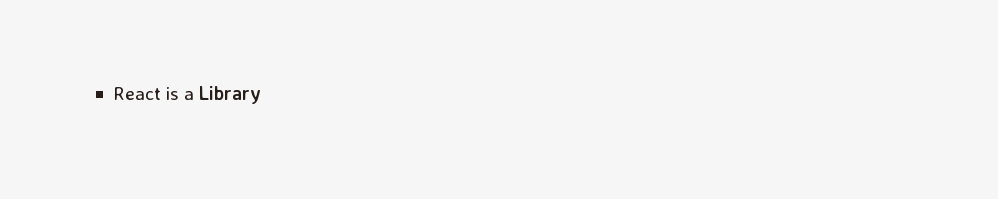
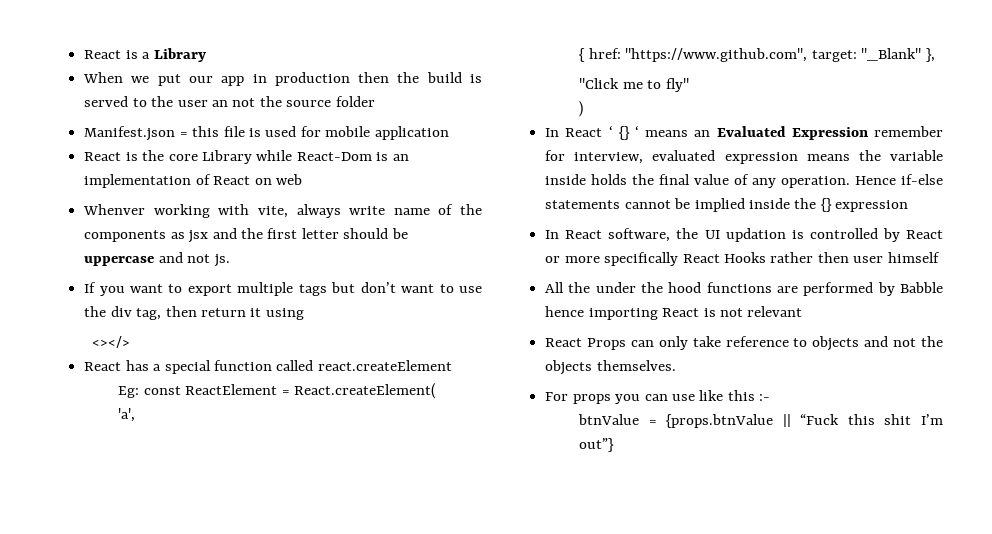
(262, 95) none -> [83,72,483,86] [84,96,375,107] [84,126,449,141] [84,150,409,164] [84,174,302,188] [83,204,482,218] [84,228,408,243] [84,252,230,267] [84,282,482,296] [84,306,304,320] [92,336,131,348] [84,360,452,374] [118,383,437,399] [118,408,136,422] [579,48,935,62] [579,78,689,92] [579,101,584,117] [545,126,943,140] [545,150,943,164] [545,174,944,188] [545,198,909,212] [545,228,943,242] [545,252,940,266] [545,282,943,296] [545,306,803,320] [545,336,943,351] [545,360,676,375] [545,390,771,404] [578,414,943,428] [579,438,615,452] // When we put our app in production then the build is served to the user an not the source folder // Manifest.json = this file is used for mobile application // React is the core Library while React-Dom is an implementation of React on web // Whenver working with vite, always write name of the components as jsx and the first letter should be uppercase and not js. // If you want to export multiple tags but don’t want to use the div tag, then return it using // <></> // React has a special function called react.createElement // Eg: const ReactElement = React.createElement( // 'a', // { href: "https://www.github.com", target: "_Blank" }, // "Click me to fly" // ) // In React ‘ {} ‘ means an Evaluated Expression remember for interview, evaluated expression means the variable inside holds the final value of any operation. Hence if-else statements cannot be implied inside the {} expression // In React software, the UI updation is controlled by React or more specifically React Hooks rather then user himself // All the under the hood functions are performed by Babble hence importing React is not relevant // React Props can only take reference to objects and not the objects themselves. // For props you can use like this :- // btnValue = {props.btnValue || “Fuck this shit I’m out”}

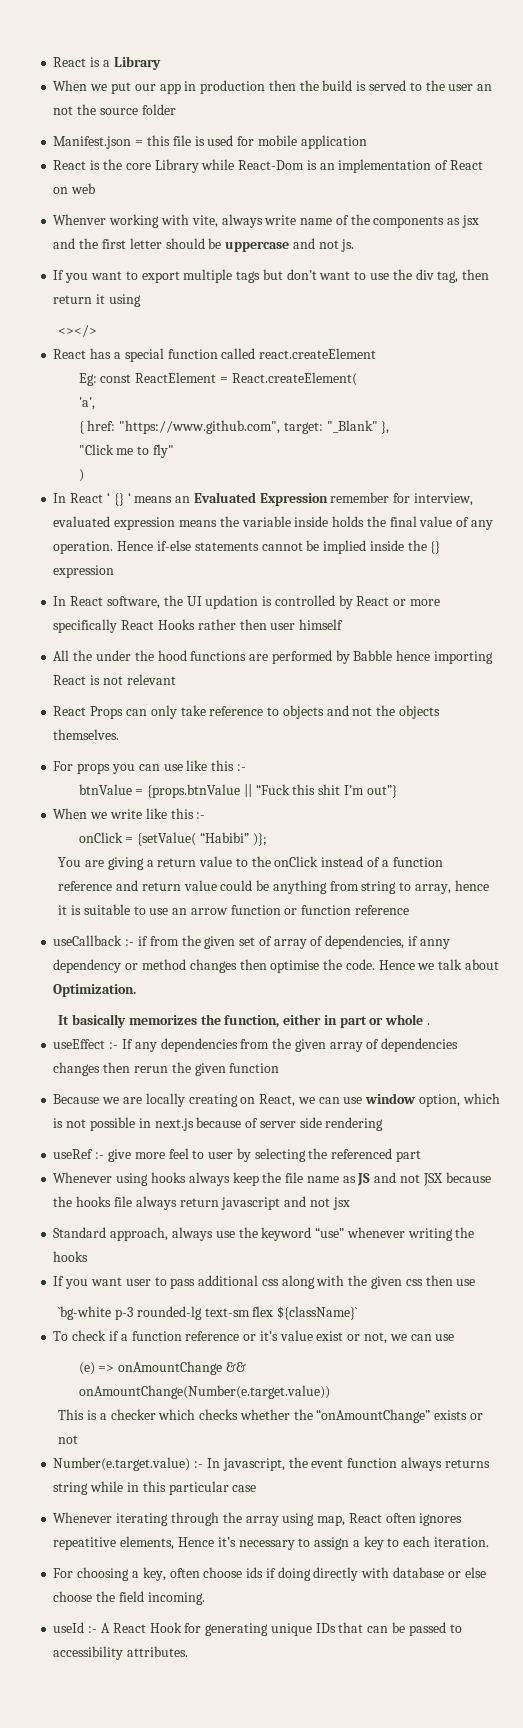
(615, 445) none -> [53,808,206,819] [78,832,267,846] [58,856,443,870] [58,880,489,894] [58,904,410,915] [53,935,450,949] [53,959,499,973] [53,984,137,997] [58,1014,431,1028] [53,1038,459,1052] [53,1062,280,1076] [53,1093,500,1107] [53,1117,384,1131] [53,1148,421,1162] [53,1172,491,1186] [53,1196,350,1210] [53,1227,475,1241] [53,1251,89,1262] [53,1275,476,1289] [58,1306,359,1320] [53,1330,455,1344] [78,1361,246,1375] [78,1385,330,1399] [58,1409,484,1423] [58,1435,79,1444] [53,1457,490,1471] [53,1481,257,1495] [53,1512,463,1526] [53,1536,489,1550] [53,1567,486,1581] [53,1591,205,1605] [53,1622,462,1636] [53,1646,189,1660] // When we write like this :- // onClick = {setValue( “Habibi” )}; // You are giving a return value to the onClick instead of a function reference and return value could be anything from string to array, hence it is suitable to use an arrow function or function reference // useCallback :- if from the given set of array of dependencies, if anny dependency or method changes then optimise the code. Hence we talk about Optimization. // It basically memorizes the function, either in part or whole . // useEffect :- If any dependencies from the given array of dependencies changes then rerun the given function // Because we are locally creating on React, we can use window option, which is not possible in next.js because of server side rendering // useRef :- give more feel to user by selecting the referenced part // Whenever using hooks always keep the file name as JS and not JSX because the hooks file always return javascript and not jsx // Standard approach, always use the keyword “use” whenever writing the hooks // If you want user to pass additional css along with the given css then use // `bg-white p-3 rounded-lg text-sm flex ${className}` // To check if a function reference or it’s value exist or not, we can use // (e) => onAmountChange && onAmountChange(Number(e.target.value)) // This is a checker which checks whether the “onAmountChange” exists or not // Number(e.target.value) :- In javascript, the event function always returns string while in this particular case // Whenever iterating through the array using map, React often ignores repeatitive elements, Hence it’s necessary to assign a key to each iteration. // For choosing a key, often choose ids if doing directly with database or else choose the field incoming. // useId :- A React Hook for generating unique IDs that can be passed to accessibility attributes.

